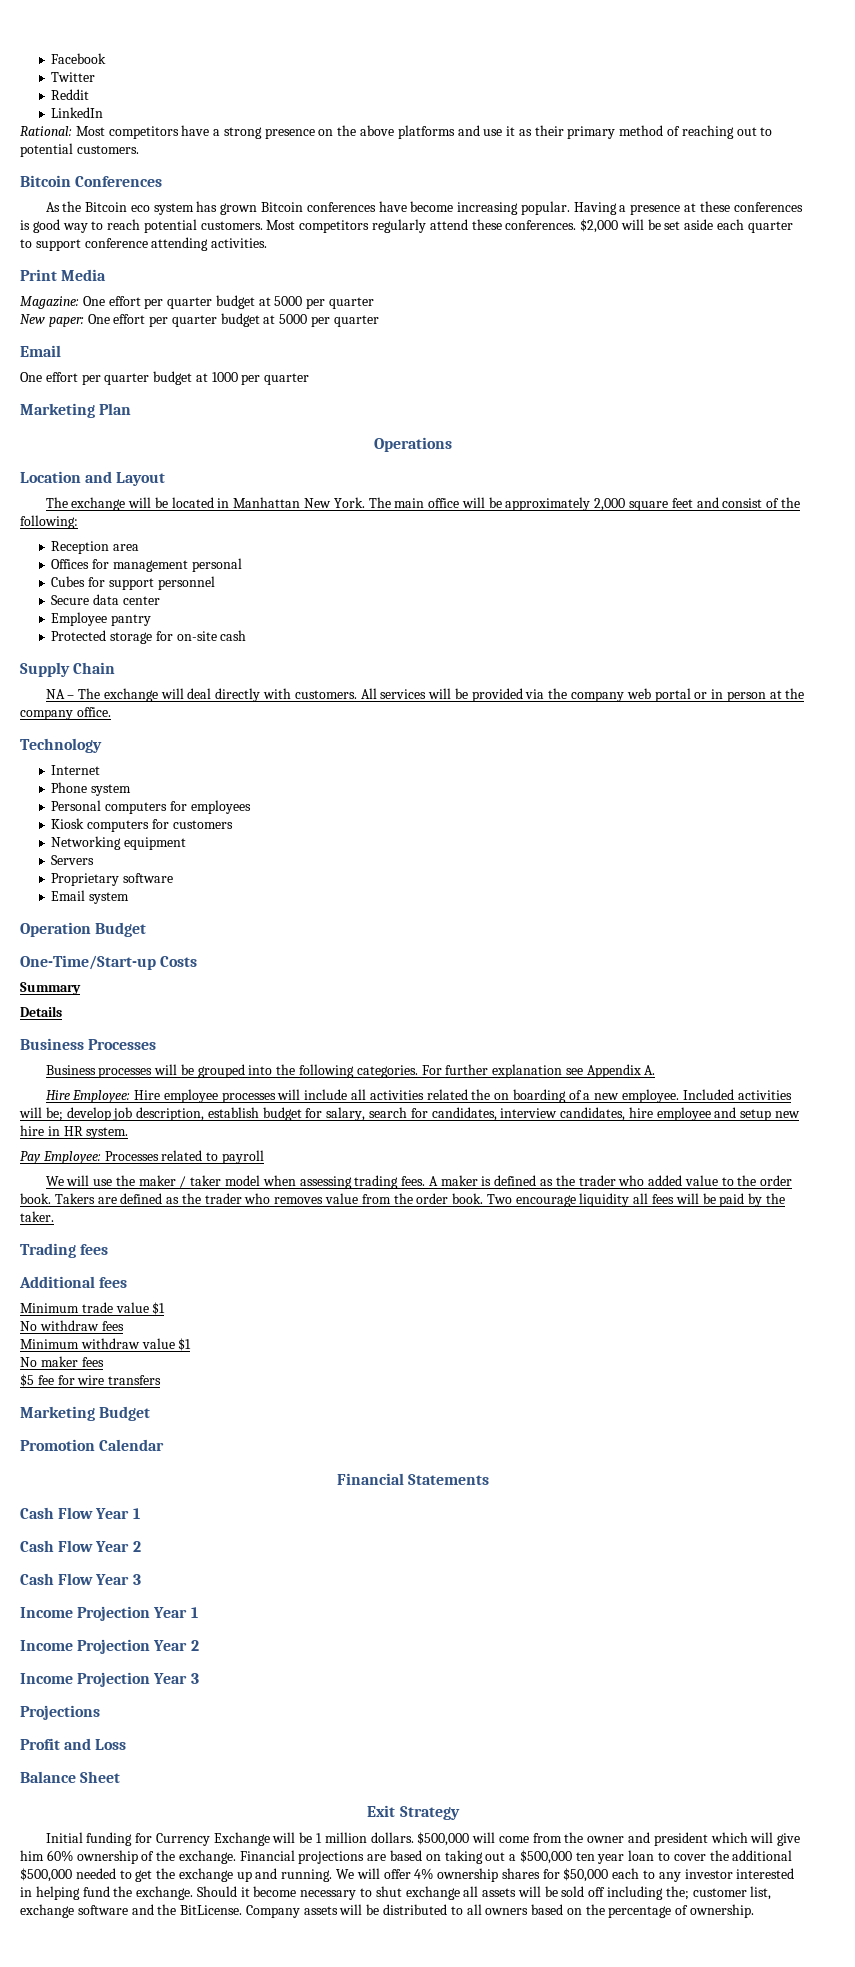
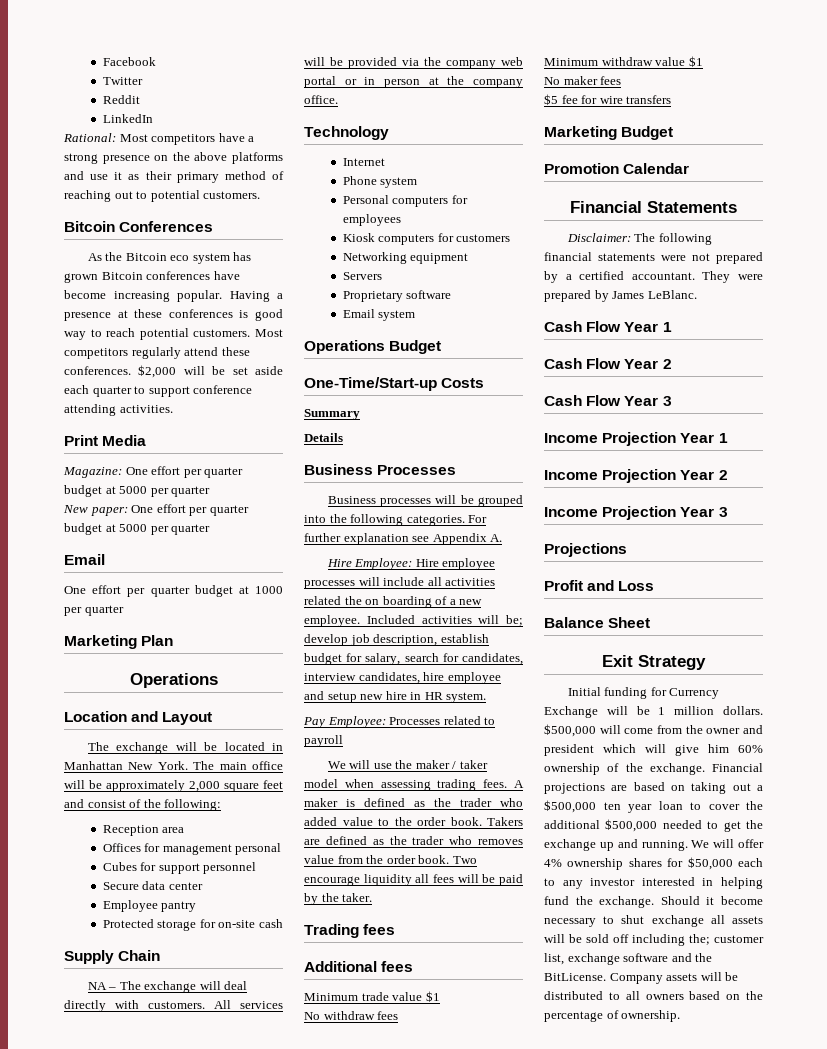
[20,922,91,937] Operation -> [304,340,385,354] Operations
(490, 1479) none -> [566,233,712,245] [544,252,763,264] [544,271,763,283] [544,290,697,302] // Disclaimer: The following financial statements were not prepared by a certified accountant. They were prepared by James LeBlanc.

